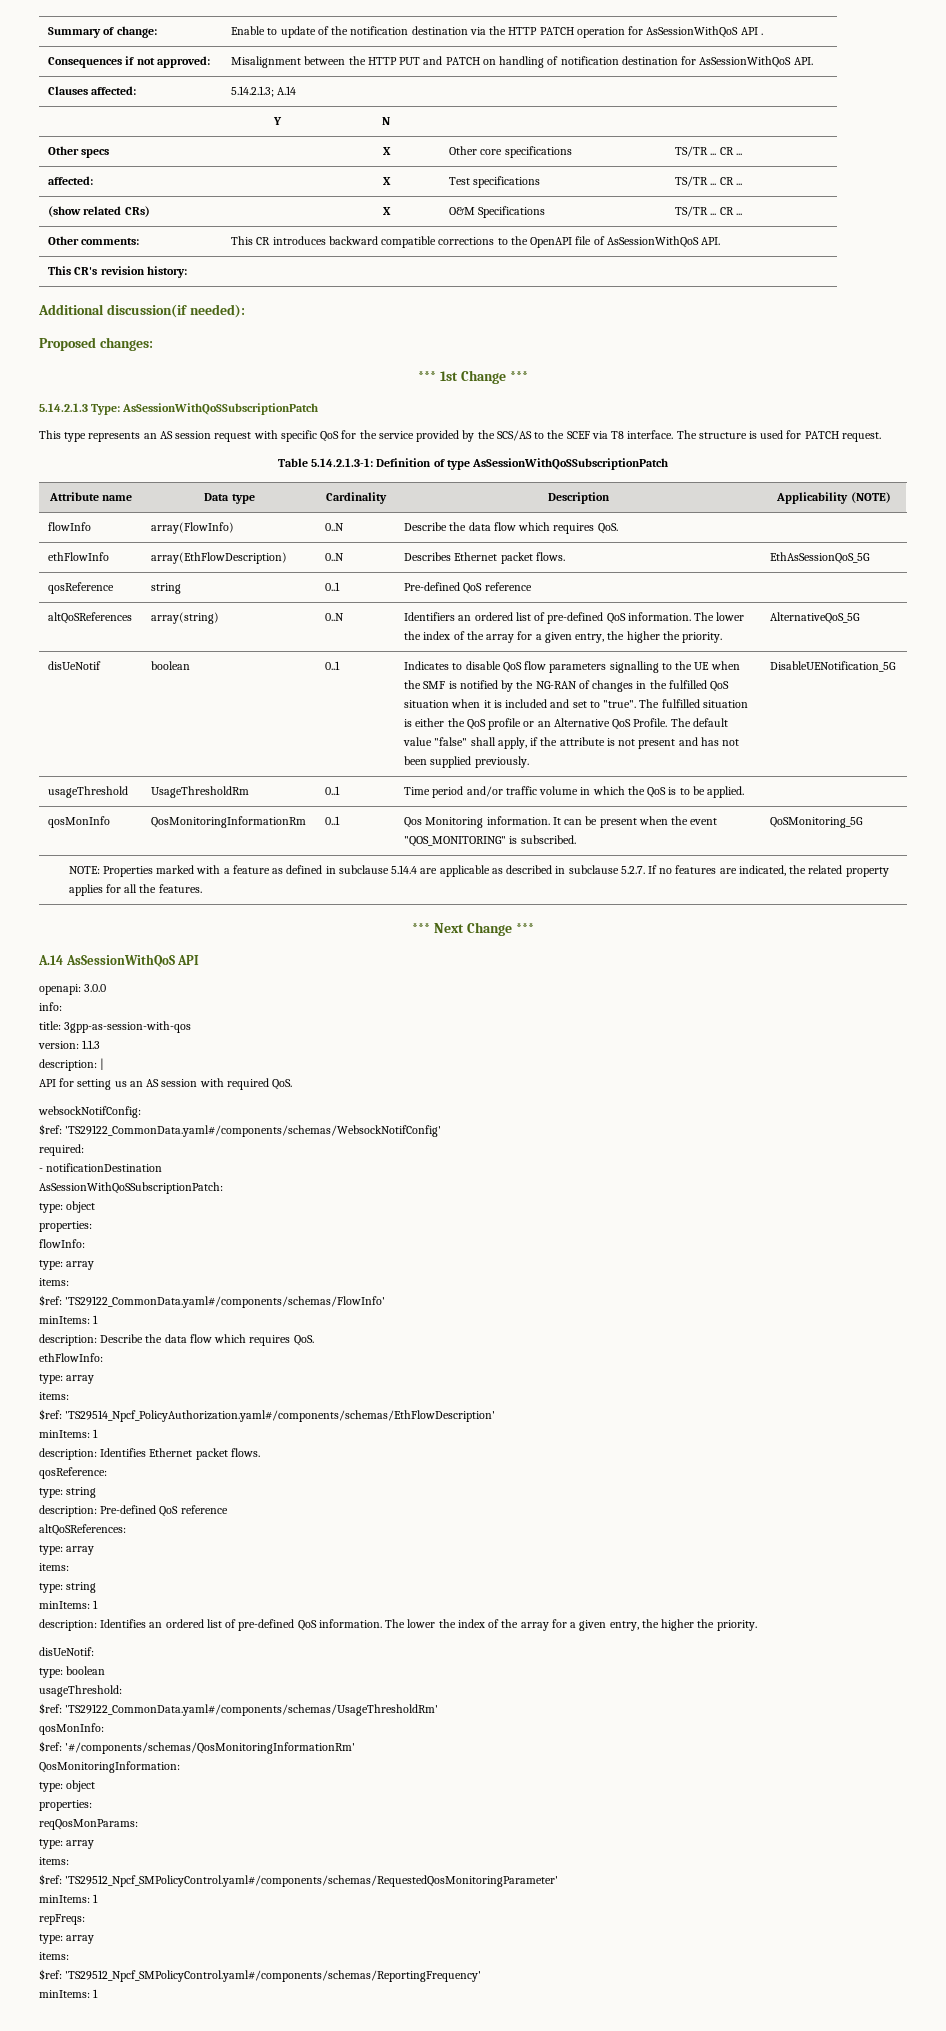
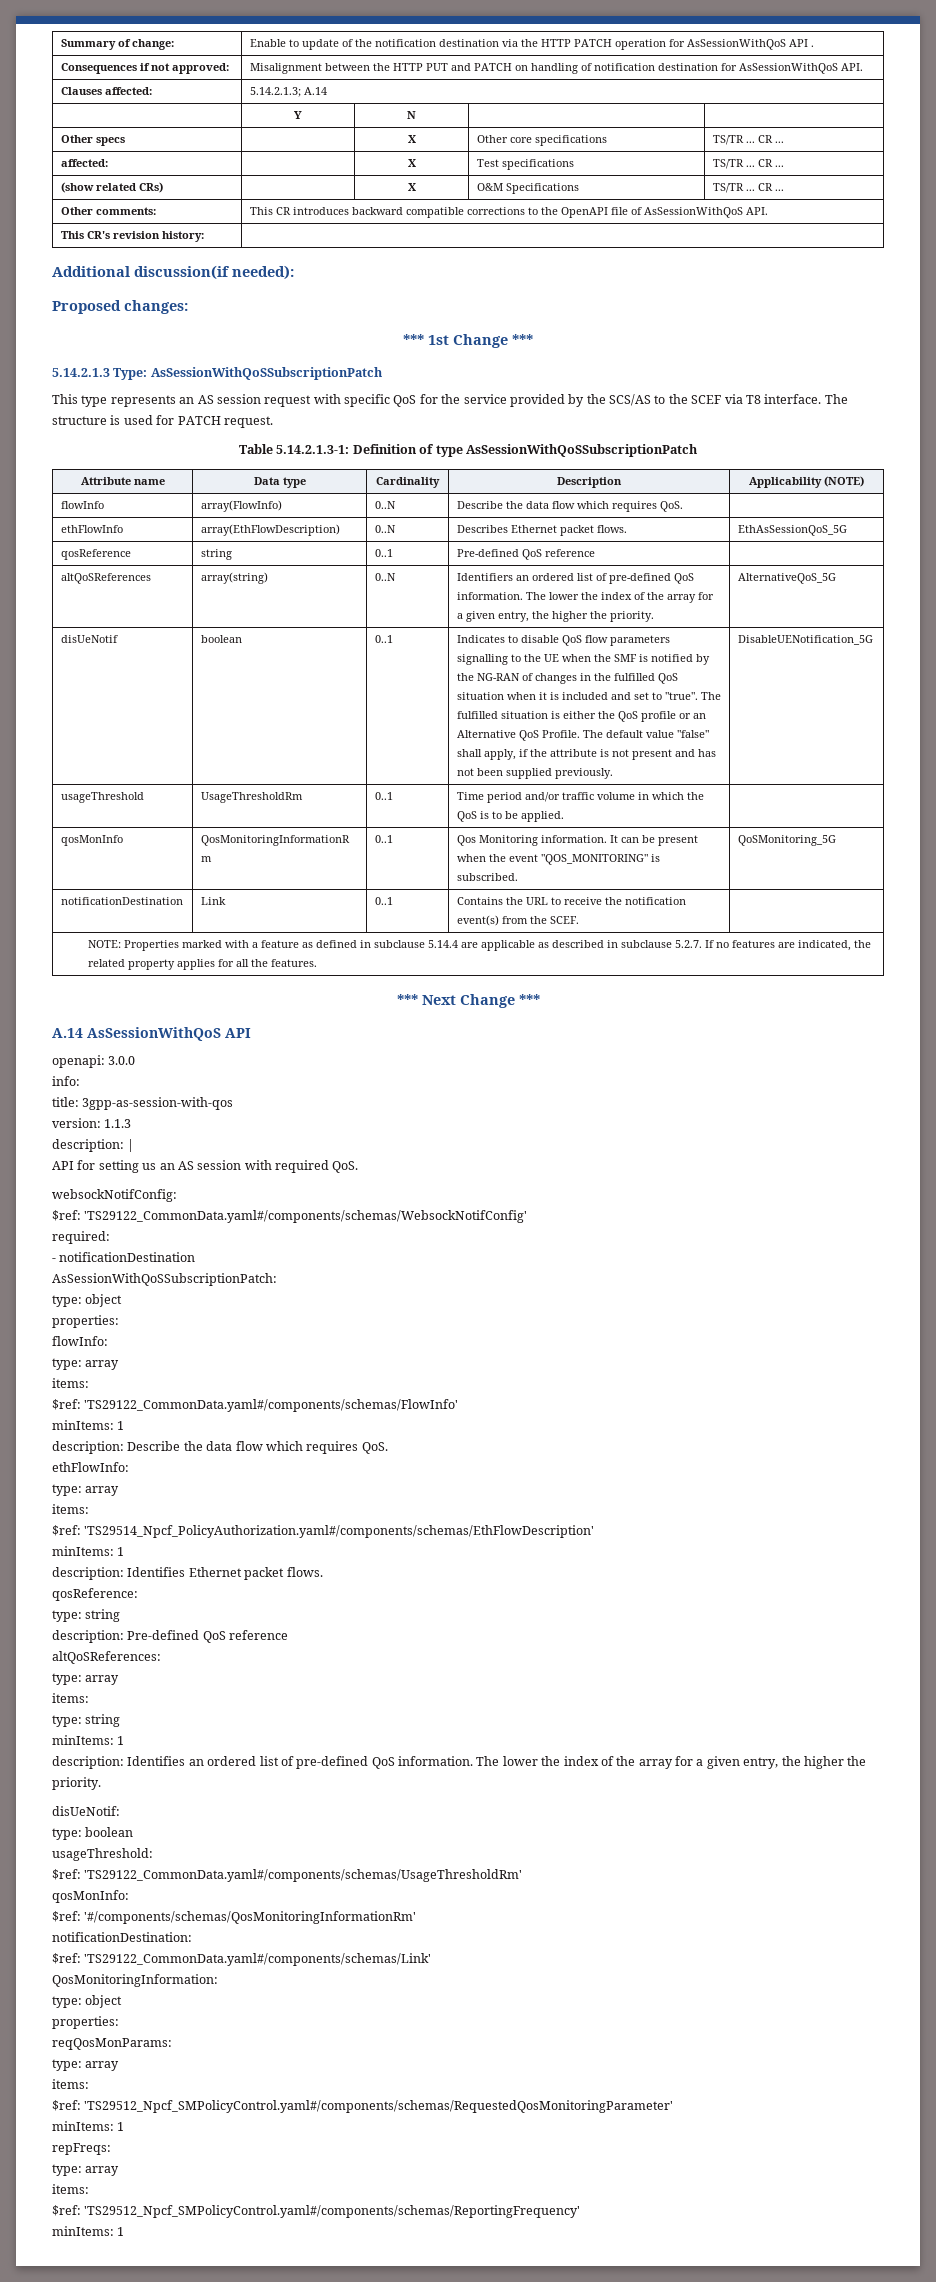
(864, 822) none -> [60,897,183,905] [200,897,226,905] [374,897,393,905] [456,897,686,905] [456,915,579,926] // notificationDestination | Link | 0..1 | Contains the URL to receive the notification event(s) from the SCEF. |
(356, 1748) none -> [52,1932,192,1942] [52,1953,432,1966] // notificationDestination: // $ref: 'TS29122_CommonData.yaml#/components/schemas/Link'

